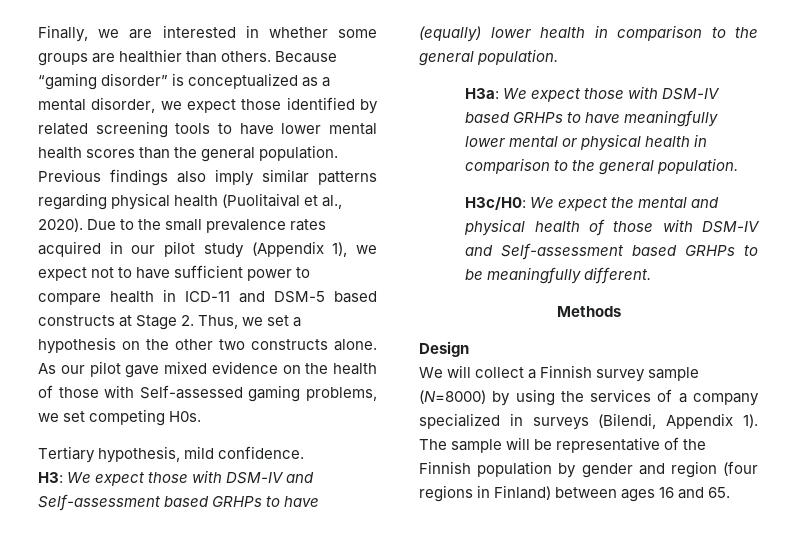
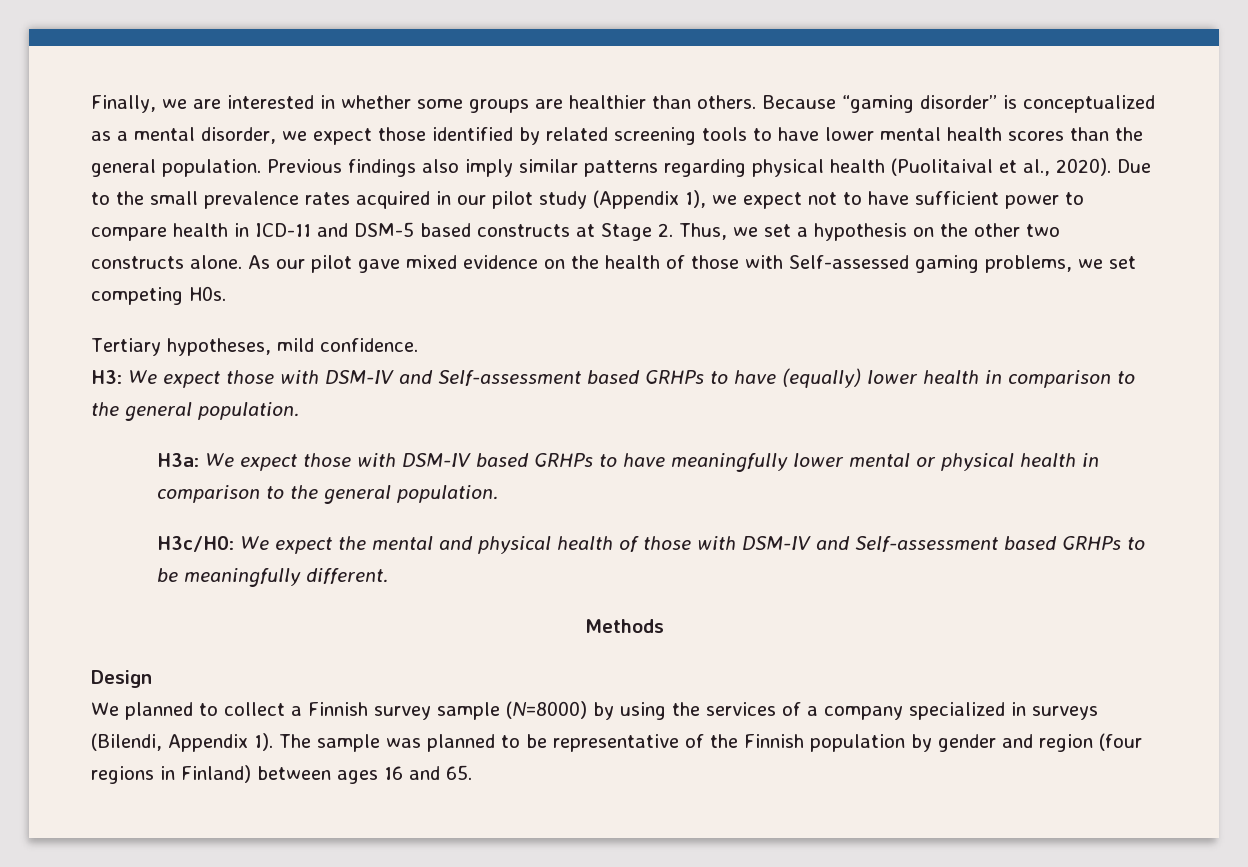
[98,446,181,463] hypothesis, -> [166,338,271,356] hypotheses,
[447,365,472,378] will -> [124,702,218,720] planned to
[506,437,531,450] will -> [386,734,520,752] was planned to

